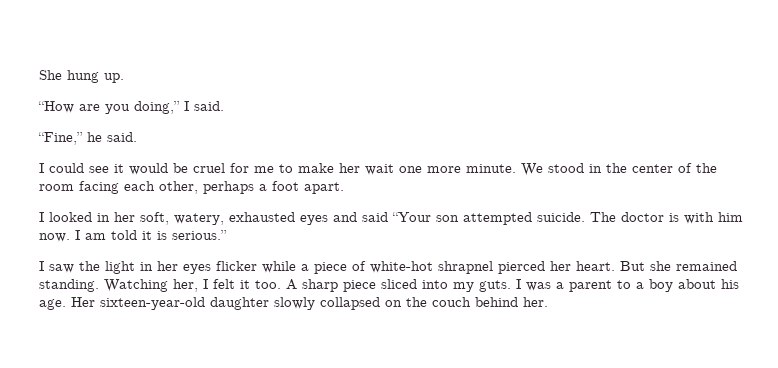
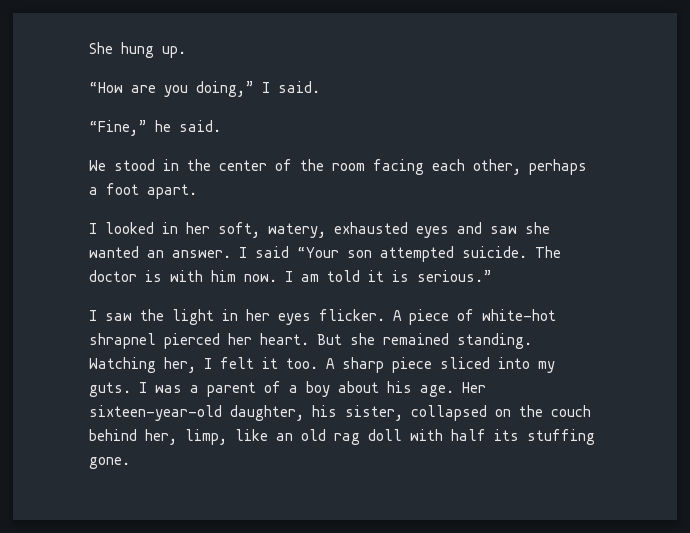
[39,163,516,175] I could see it would be cruel for me to make her wait one more minute. -> (221, 126) none
(357, 217) none -> [490,222,550,234] [89,246,247,258] saw she wanted an answer. I
[216,261,309,273] flicker while a -> [319,309,402,321] flicker. A
[617,280,631,289] to -> [264,381,281,393] of
[210,297,315,310] daughter slowly -> [230,405,403,421] daughter, his sister,
[523,297,548,307] her. -> [145,429,595,445] [89,457,130,469] her, limp, like an old rag doll with half its stuffing gone.

